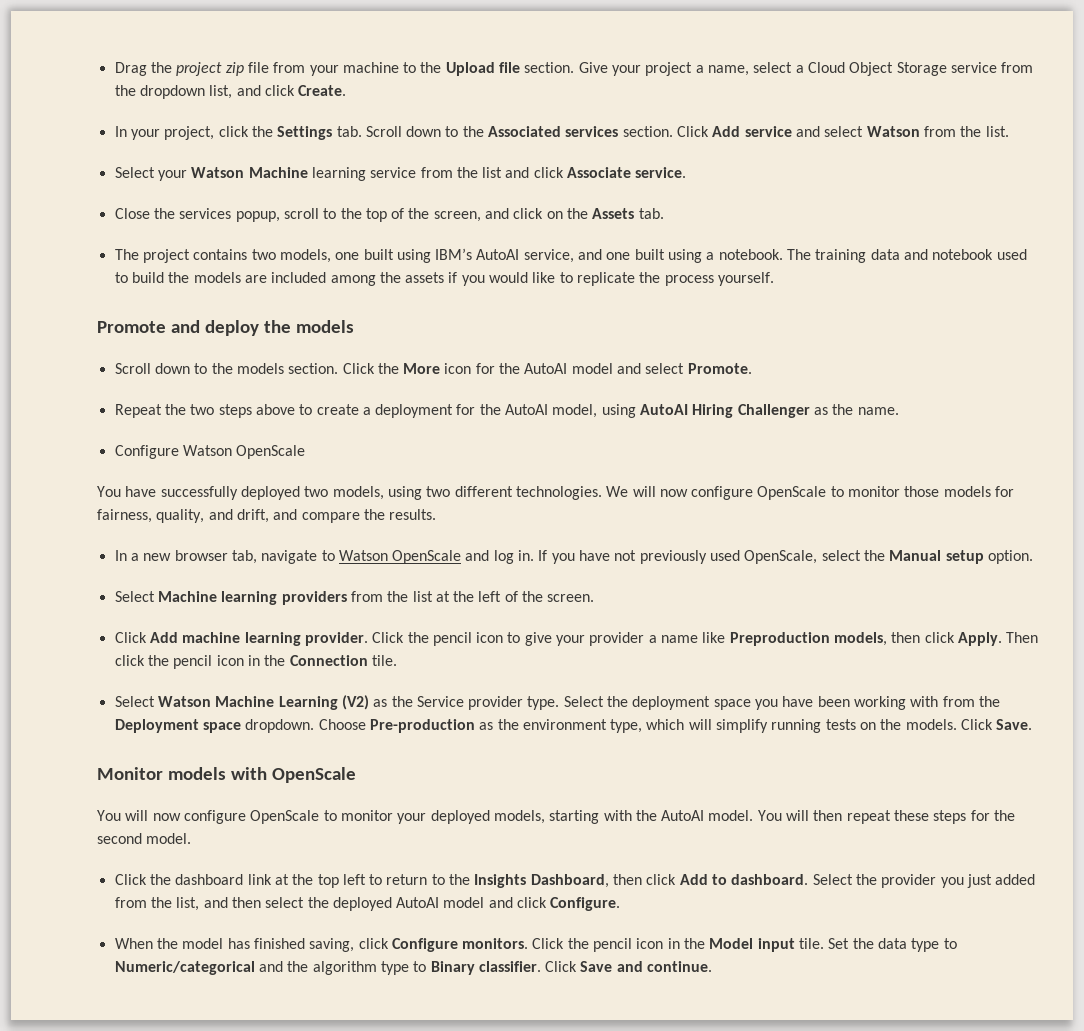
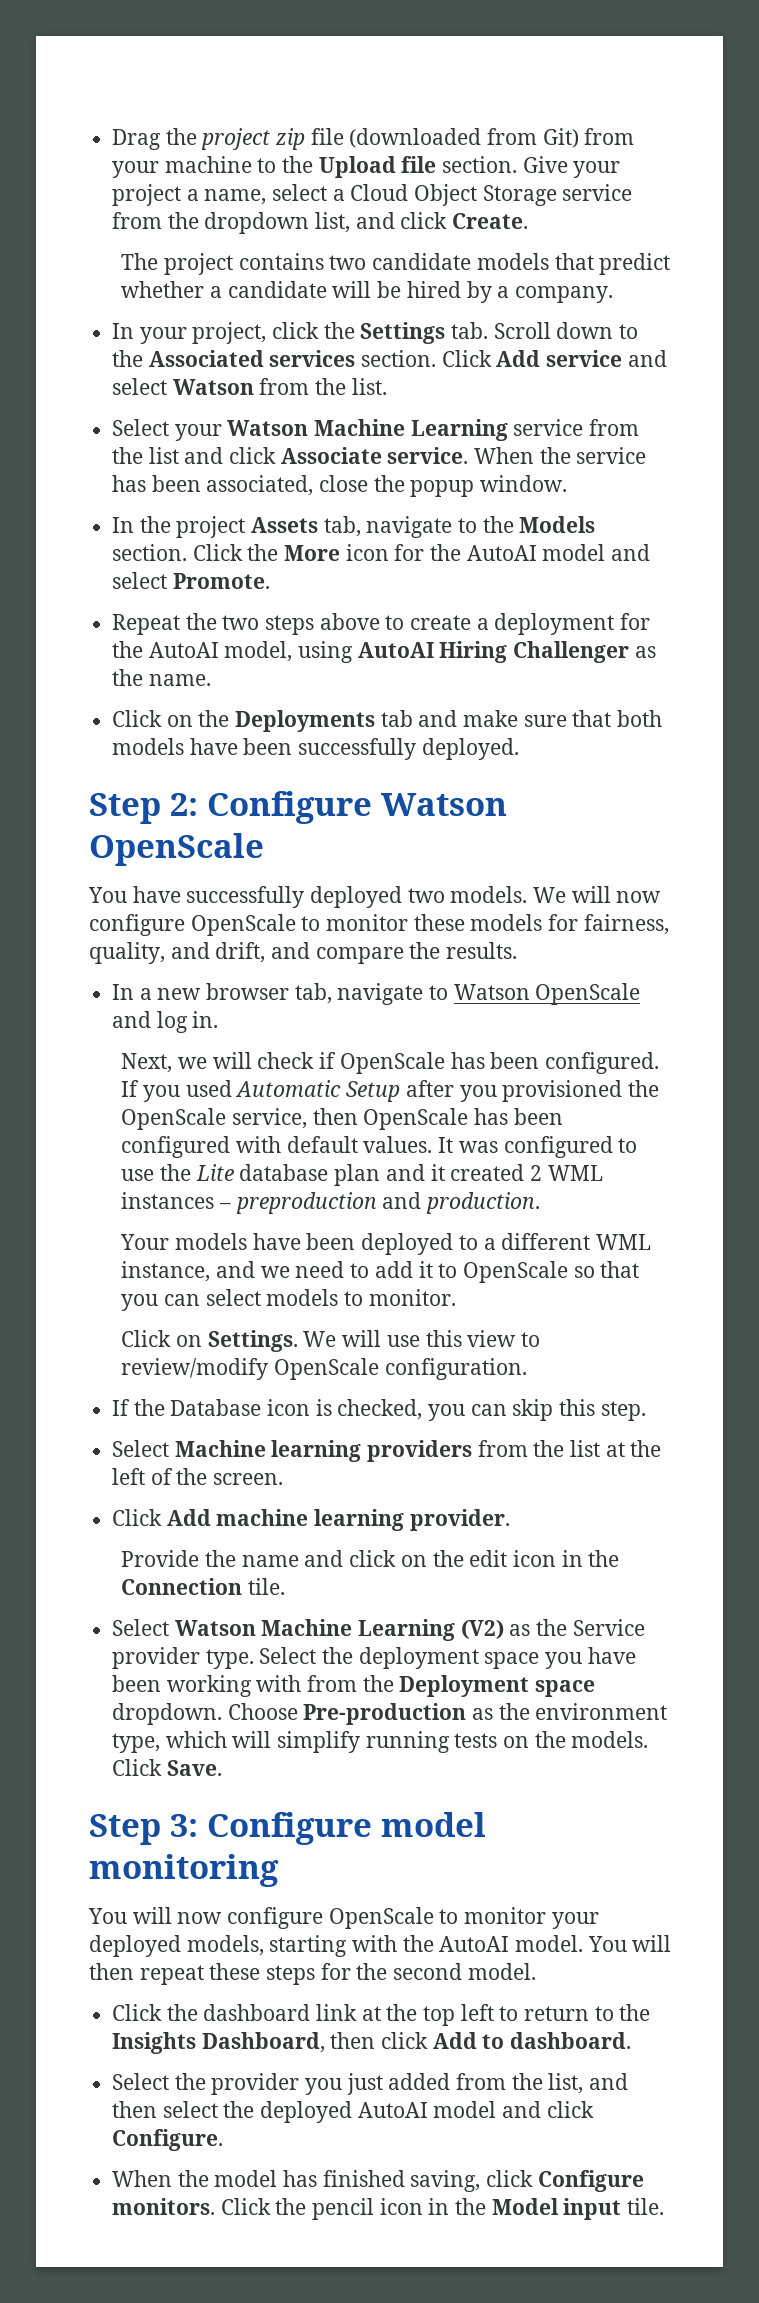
(269, 67) none -> [349,128,579,148] (downloaded from Git)
(347, 90) none -> [121,253,671,275] [121,281,613,303] // The project contains two candidate models that predict whether a candidate will be hired by a company.
[311,167,366,181] learning -> [410,419,508,441] Learning
[114,208,664,222] [114,248,1027,263] [114,272,775,286] [97,320,354,336] [114,363,284,374] // Close the services popup, scroll to the top of the screen, and click on the Assets tab. // The project contains two models, one built using IBM’s AutoAI service, and one built using a notebook. The training data and notebook used to build the models are included among the assets if you would like to replicate the process yourself. // Promote and deploy the models // Scroll down to the models -> [474,447,647,464] [112,475,568,497] [112,516,596,538] When the service has been associated, close the popup window. // In the project Assets tab, navigate to the Models
(899, 411) none -> [112,710,663,732] [112,738,519,760] [89,793,198,824] Click on the Deployments tab and make sure that both models have been successfully deployed. // Step 2:
[332,486,602,500] models, using two different technologies. -> [450,886,528,903] models.
[904,486,940,497] those -> [413,914,465,931] these
[538,550,1033,564] If you have not previously used OpenScale, select the Manual setup option. -> [121,1052,659,1074] [121,1080,659,1102] [121,1108,563,1130] [121,1136,638,1158] [121,1164,603,1186] [121,1192,541,1214] [120,1233,651,1255] [121,1261,640,1283] [121,1289,456,1311] [121,1330,540,1352] [121,1358,527,1380] [112,1399,646,1421] // Next, we will check if OpenScale has been configured. If you used Automatic Setup after you provisioned the OpenScale service, then OpenScale has been configured with default values. It was configured to use the Lite database plan and it created 2 WML instances – preproduction and production. // Your models have been deployed to a different WML instance, and we need to add it to OpenScale so that you can select models to monitor. // Click on Settings. We will use this view to review/modify OpenScale configuration. // If the Database icon is checked, you can skip this step.
[372,632,1039,646] [114,655,213,669] Click the pencil icon to give your provider a name like Preproduction models, then click Apply. Then click the pencil -> [121,1550,508,1567] // Provide the name and click on the edit
[97,767,356,783] Monitor models with OpenScale -> [89,1812,486,1845] [89,1854,279,1887] Step 3: Configure model monitoring
(809, 879) none -> (632, 2040) //
[828,938,957,952] [114,961,713,975] Set the data type to Numeric/categorical and the algorithm type to Binary classifier. Click Save and continue. -> (665, 2206) none

